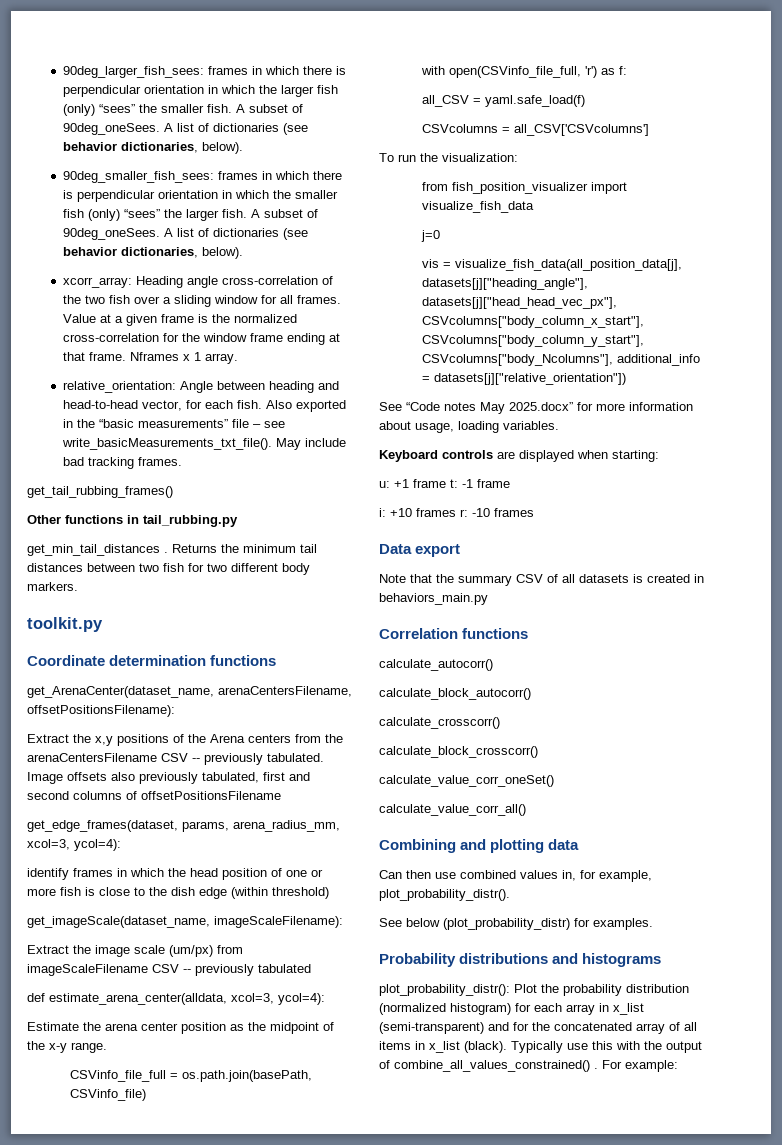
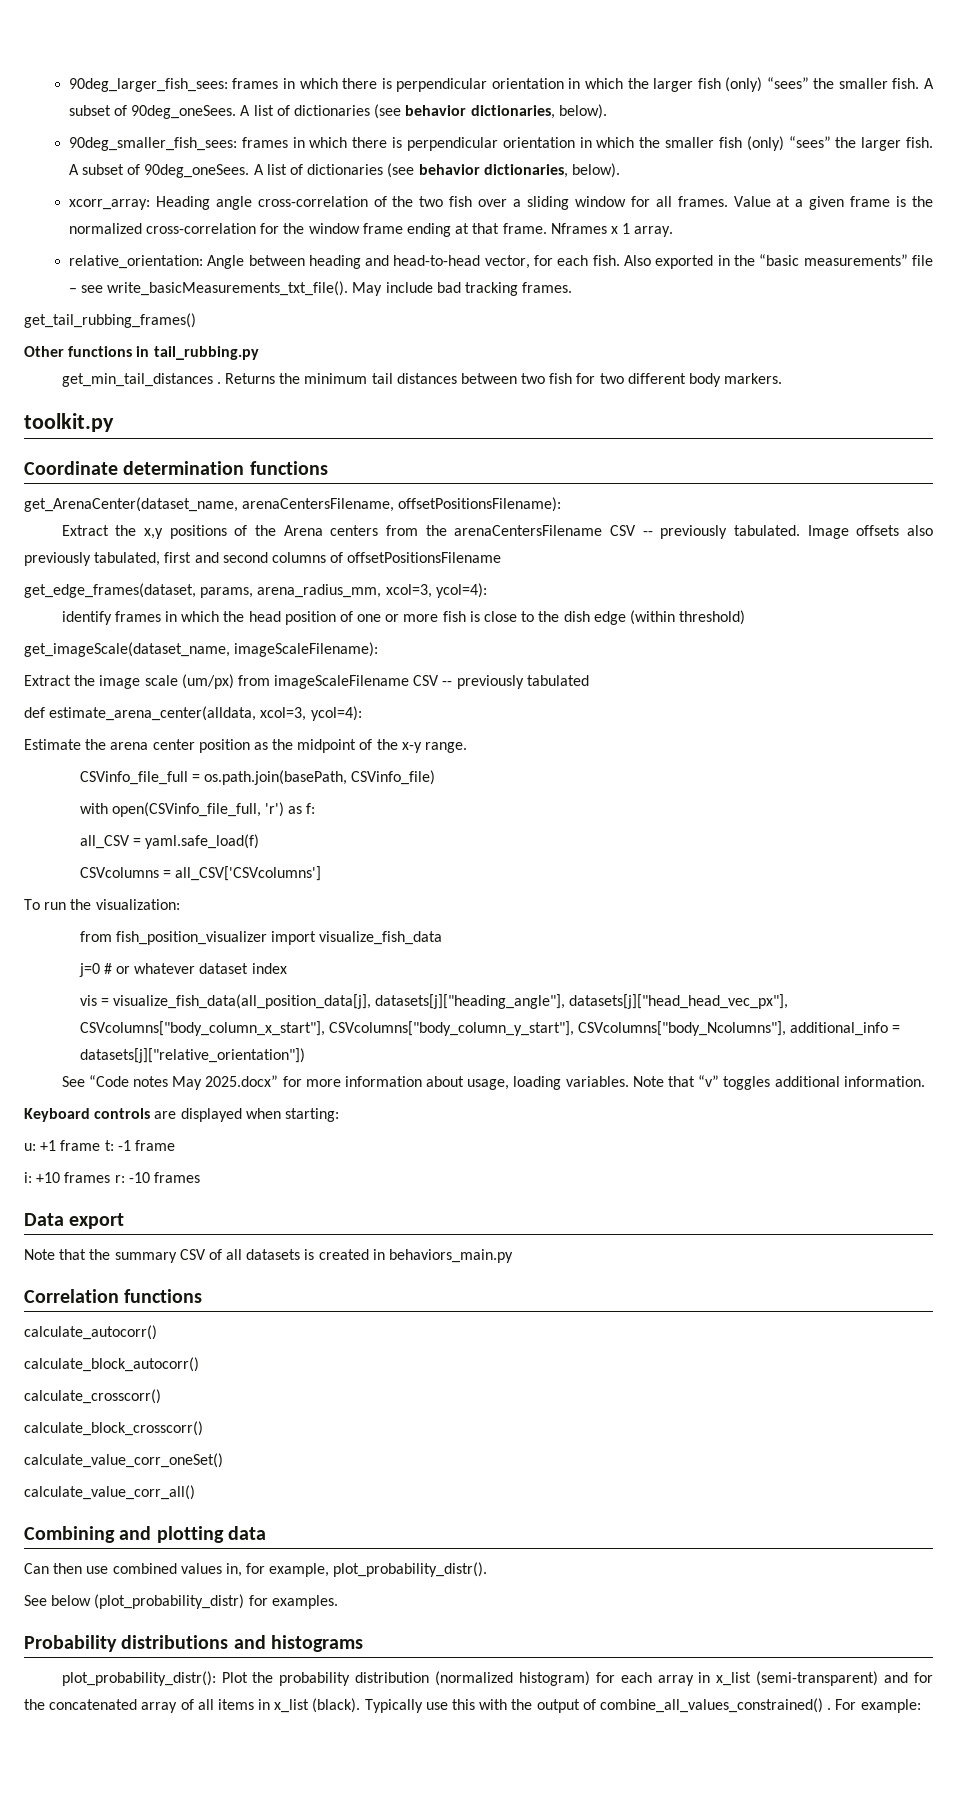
(441, 236) none -> [103,963,287,974] # or whatever dataset index
(559, 425) none -> [632,1075,925,1090] Note that “v” toggles additional information.

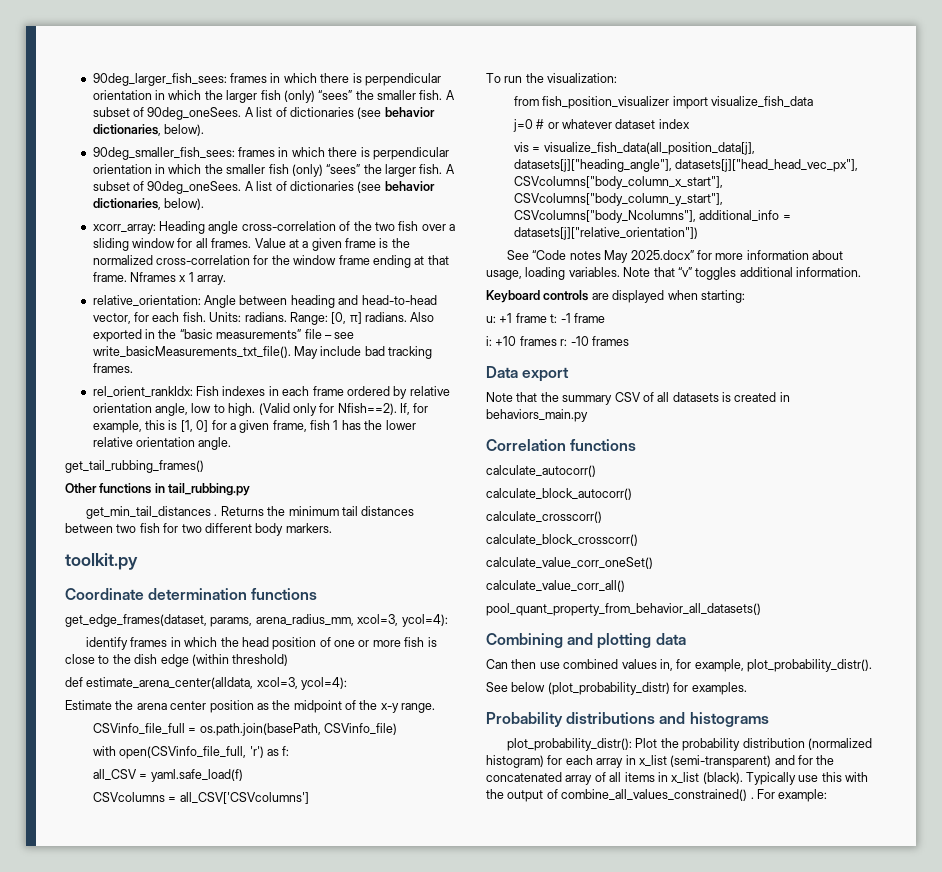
(620, 260) none -> [209,312,408,325] Units: radians. Range: [0, π] radians.
(573, 287) none -> [92,386,450,399] [92,403,429,416] [92,420,416,433] [92,437,232,450] // rel_orient_rankIdx: Fish indexes in each frame ordered by relative orientation angle, low to high. (Valid only for Nfish==2). If, for example, this is [1, 0] for a given frame, fish 1 has the lower relative orientation angle.
[24,497,562,512] [61,525,934,539] [24,552,502,566] // get_ArenaCenter(dataset_name, arenaCentersFilename, offsetPositionsFilename): // Extract the x,y positions of the Arena centers from the arenaCentersFilename CSV -- previously tabulated. Image offsets also previously tabulated, first and second columns of offsetPositionsFilename -> (318, 594) none
[24,642,379,657] [24,674,589,689] // get_imageScale(dataset_name, imageScaleFilename): // Extract the image scale (um/px) from imageScaleFilename CSV -- previously tabulated -> (289, 660) none
(195, 1492) none -> [486,603,761,616] // pool_quant_property_from_behavior_all_datasets()

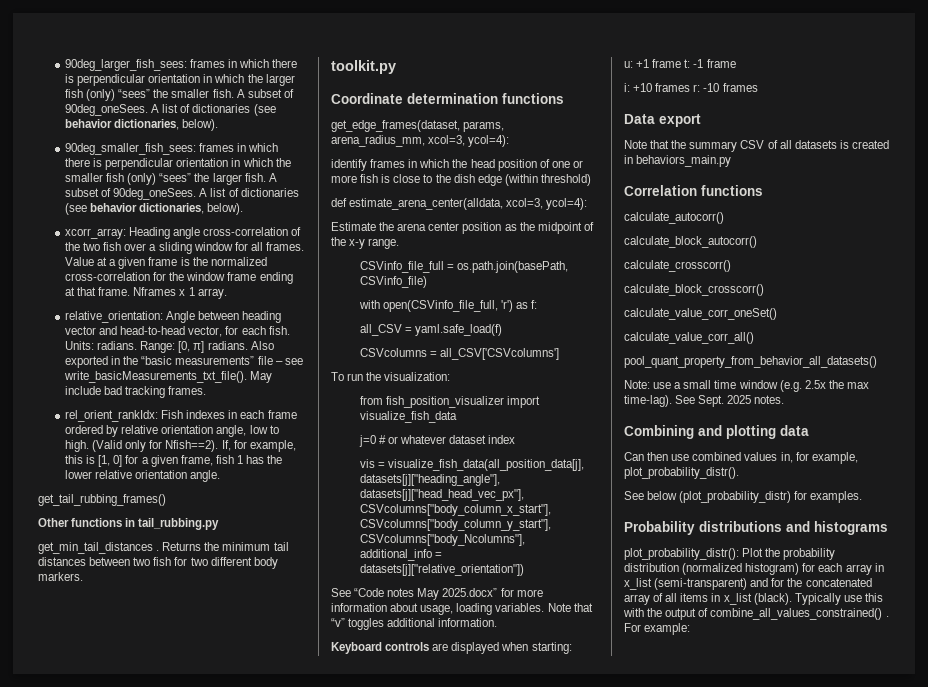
(335, 301) none -> [65,326,97,335] vector
(761, 609) none -> [624,380,869,392] [624,395,785,407] // Note: use a small time window (e.g. 2.5x the max time-lag). See Sept. 2025 notes.

